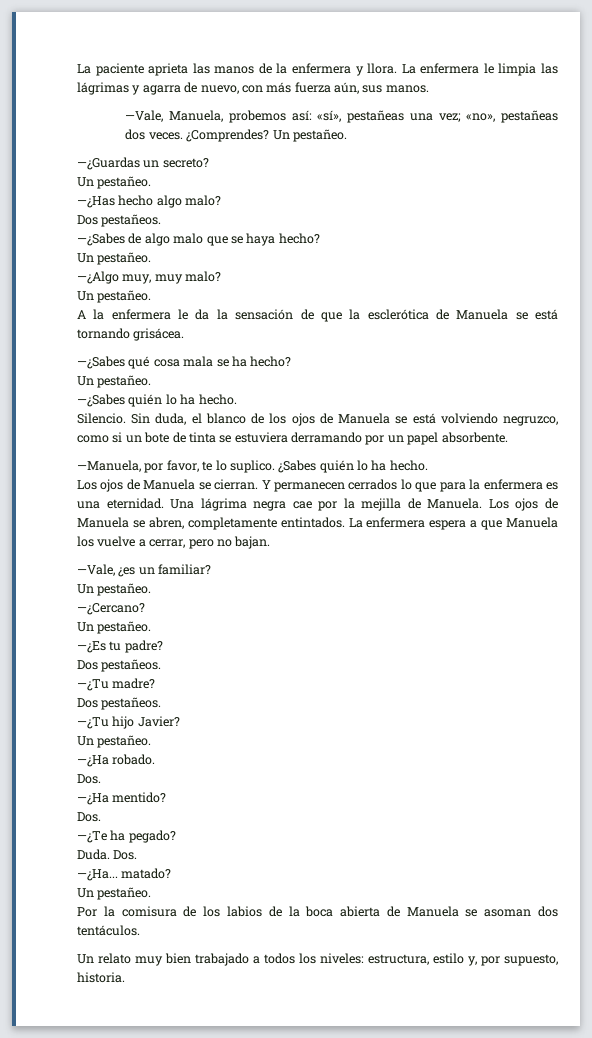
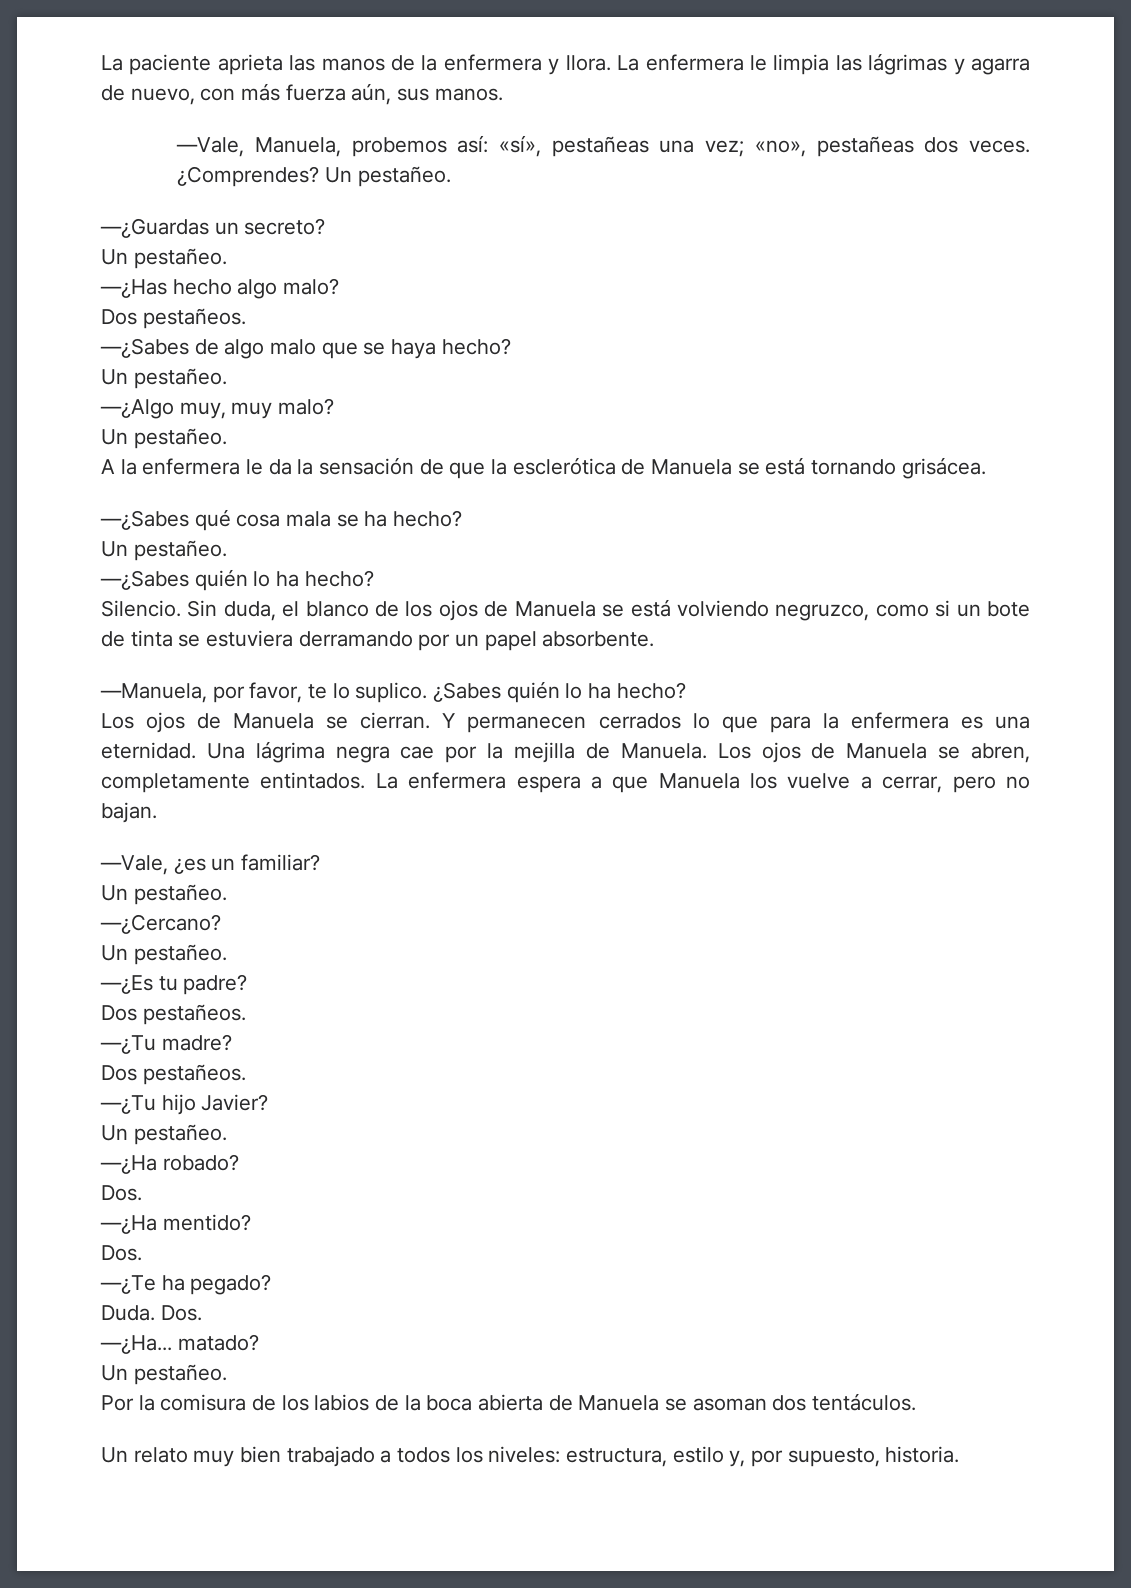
[198,394,237,405] hecho. -> [304,570,374,587] hecho?
[389,460,428,471] hecho. -> [616,682,686,699] hecho?
[112,754,156,765] robado. -> [162,1154,239,1171] robado?

